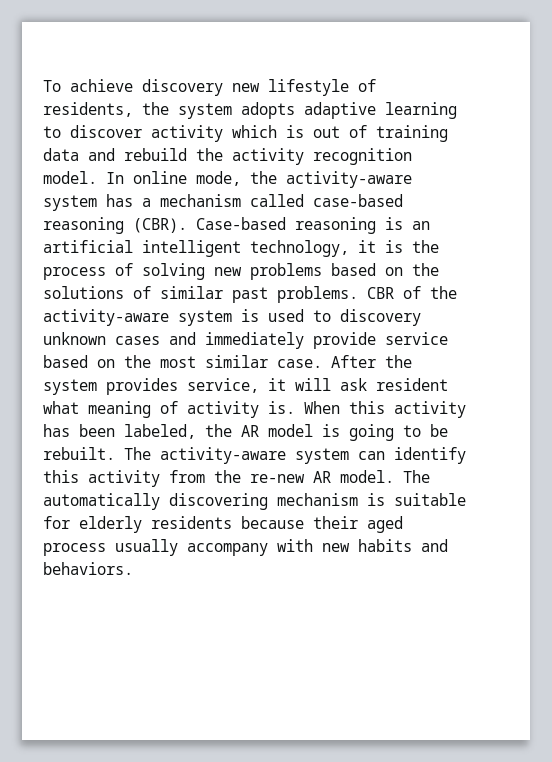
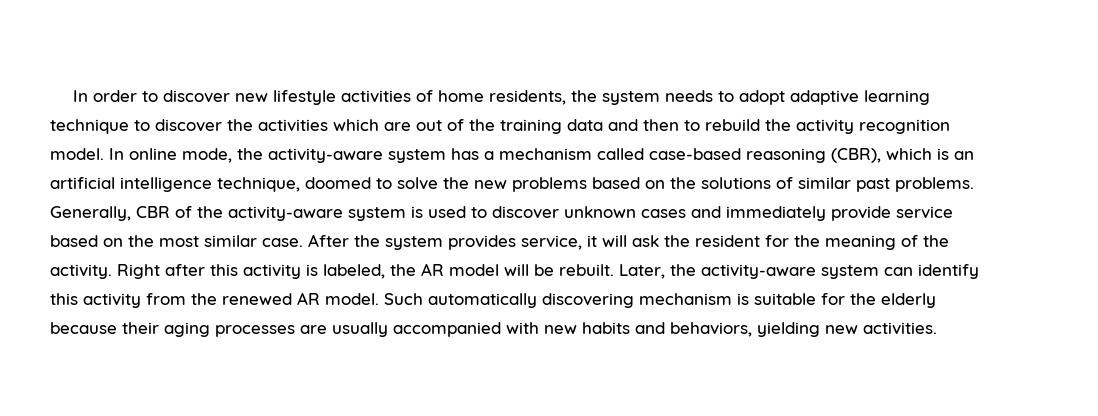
[43,79,376,96] [43,102,295,119] To achieve discovery new lifestyle of residents, the system adopts -> [72,90,785,105] In order to discover new lifestyle activities of home residents, the system needs to adopt
[43,125,304,142] to discover activity which is -> [50,119,411,134] technique to discover the activities which are
(367, 131) none -> [469,119,495,131] the
(115, 154) none -> [643,119,700,131] then to
[133,217,430,234] [43,240,439,257] [43,263,205,280] (CBR). Case-based reasoning is an artificial intelligent technology, it is the process of solving -> [831,148,974,163] [50,177,469,192] (CBR), which is an artificial intelligence technique, doomed to solve the
(358, 294) none -> [50,206,131,221] Generally,
[340,309,421,326] discovery -> [492,206,559,219] discover
[376,378,448,391] [43,401,466,418] [43,424,448,441] [43,447,151,460] resident what meaning of activity is. When this activity has been labeled, the AR model is going to be rebuilt. The -> [664,235,949,250] [50,263,696,279] the resident for the meaning of the activity. Right after this activity is labeled, the AR model will be rebuilt. Later, the
[250,474,305,483] re-new -> [222,293,292,305] renewed
[403,470,430,483] The -> [384,293,423,305] Such
[79,516,403,533] [43,539,448,556] [43,562,133,575] elderly residents because their aged process usually accompany with new habits and behaviors. -> [850,293,936,308] [50,322,937,337] the elderly because their aging processes are usually accompanied with new habits and behaviors, yielding new activities.

